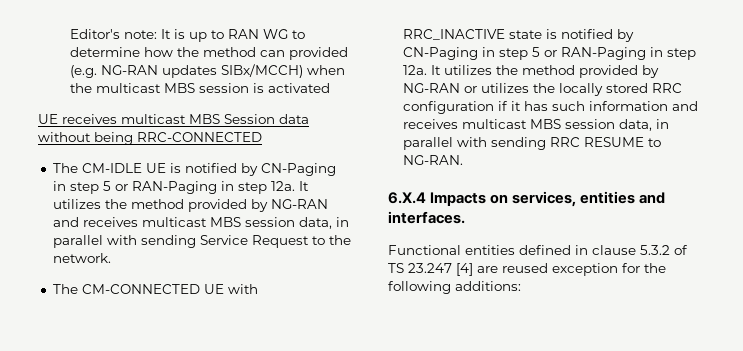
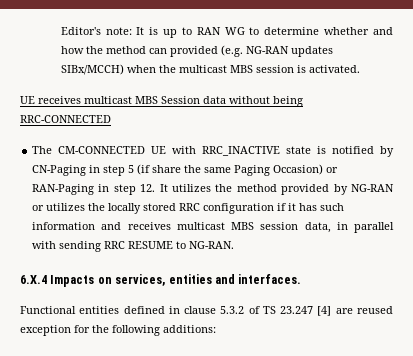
(141, 52) none -> [324,27,394,35] whether and
[268,83,331,93] activated -> [308,65,360,73] activated.
[52,163,336,176] [52,181,309,194] [52,199,328,212] [52,217,349,229] [52,235,351,248] [52,253,111,263] // The CM-IDLE UE is notified by CN-Paging in step 5 or RAN-Paging in step 12a. It utilizes the method provided by NG-RAN and receives multicast MBS session data, in parallel with sending Service Request to the network. -> (111, 119) none
[543,47,696,60] [402,65,427,75] or RAN-Paging in step 12a. -> [137,164,339,176] [32,184,156,195] (if share the same Paging Occasion) or RAN-Paging in step 12.

